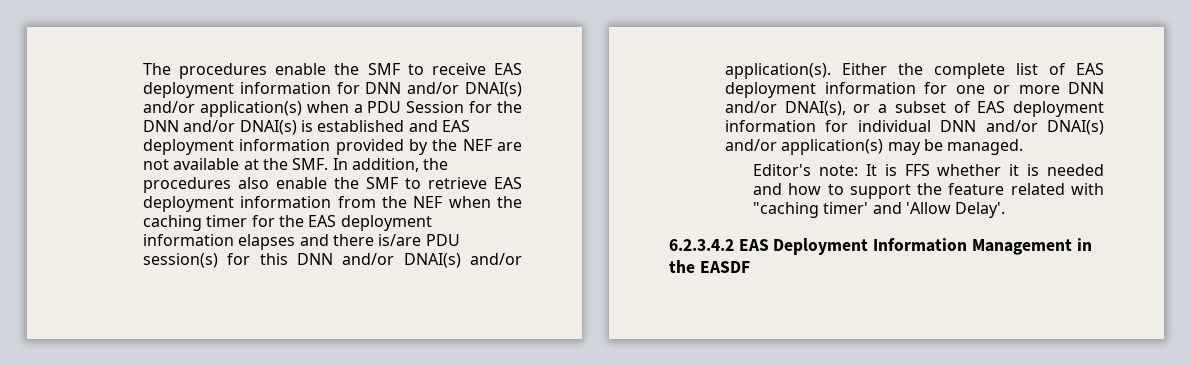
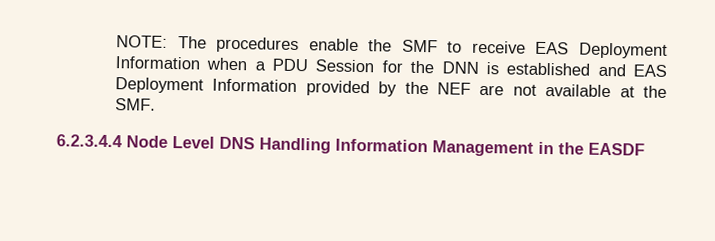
(143, 69) none -> [116,35,169,48] NOTE:
[143,82,522,98] [143,101,302,117] deployment information for DNN and/or DNAI(s) and/or application(s) -> [579,42,668,59] [115,56,201,70] Deployment Information
[183,120,297,135] and/or DNAI(s) -> (479, 67) none
[143,139,331,155] deployment information -> [115,77,298,94] Deployment Information
[332,158,449,172] [143,177,523,193] [143,196,522,212] [143,215,432,231] [143,234,460,250] [143,253,522,268] [725,63,1104,79] [725,82,1104,98] [725,101,1104,117] [725,120,1104,135] [725,139,1024,155] [753,164,1104,176] [753,183,1104,199] [753,202,1006,218] [669,238,869,255] In addition, the procedures also enable the SMF to retrieve EAS deployment information from the NEF when the caching timer for the EAS deployment information elapses and there is/are PDU session(s) for this DNN and/or DNAI(s) and/or application(s). Either the complete list of EAS deployment information for one or more DNN and/or DNAI(s), or a subset of EAS deployment information for individual DNN and/or DNAI(s) and/or application(s) may be managed. // Editor's note: It is FFS whether it is needed and how to support the feature related with "caching timer' and 'Allow Delay'. // 6.2.3.4.2 EAS Deployment -> [56,134,331,154] // 6.2.3.4.4 Node Level DNS Handling

